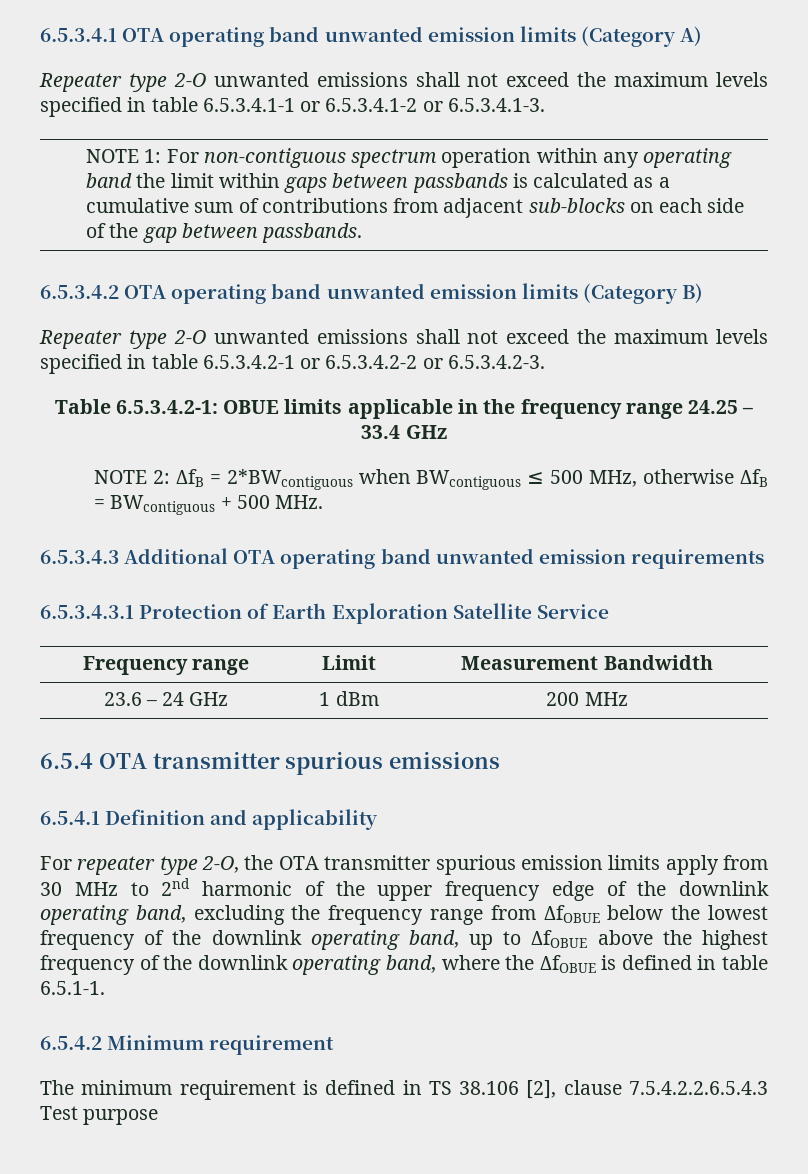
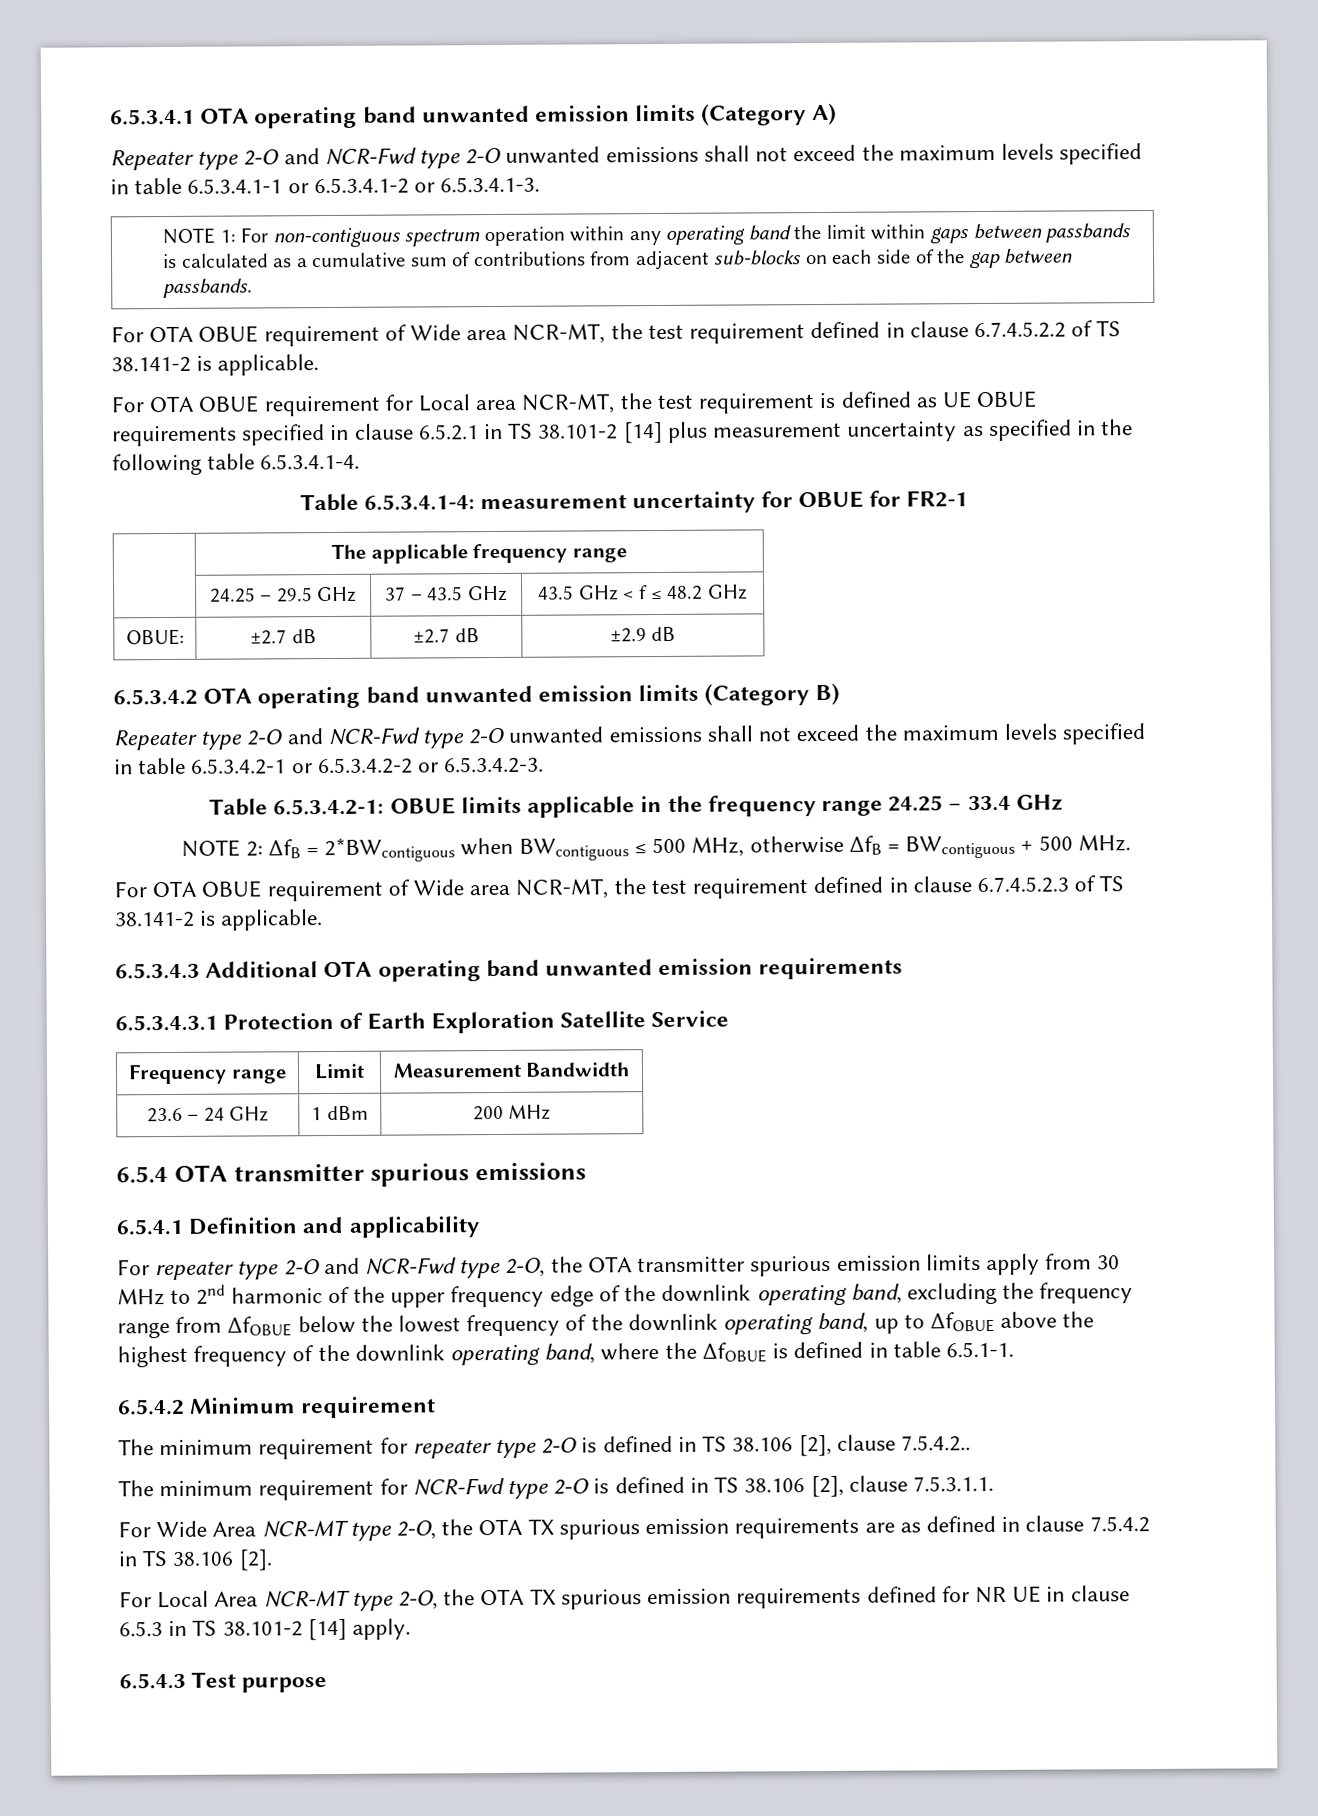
(206, 80) none -> [283,147,502,169] and NCR-Fwd type 2-O
(363, 233) none -> [111,320,1122,347] [111,354,320,376] [111,390,1037,417] [112,419,1134,447] [112,453,361,476] [299,490,969,514] [331,543,627,564] [209,586,358,603] [385,585,508,602] [538,584,748,601] [125,628,185,646] [250,629,317,645] [413,628,480,644] [609,626,677,643] // For OTA OBUE requirement of Wide area NCR-MT, the test requirement defined in clause 6.7.4.5.2.2 of TS 38.141-2 is applicable. // For OTA OBUE requirement for Local area NCR-MT, the test requirement is defined as UE OBUE requirements specified in clause 6.5.2.1 in TS 38.101-2 [14] plus measurement uncertainty as specified in the following table 6.5.3.4.1-4. // Table 6.5.3.4.1-4: measurement uncertainty for OBUE for FR2-1 // | The applicable frequency range // | 24.25 – 29.5 GHz | 37 – 43.5 GHz | 43.5 GHz < f ≤ 48.2 GHz // OBUE: | ±2.7 dB | ±2.7 dB | ±2.9 dB
(206, 337) none -> [286,727,505,749] and NCR-Fwd type 2-O
(324, 502) none -> [114,875,1125,902] [115,909,324,931] // For OTA OBUE requirement of Wide area NCR-MT, the test requirement defined in clause 6.7.4.5.2.3 of TS 38.141-2 is applicable.
(198, 865) none -> [283,1257,502,1279] 2-O and NCR-Fwd type
[302,1080,768,1099] is defined in TS 38.106 [2], clause 7.5.4.2.2.6.5.4.3 -> [379,1434,971,1459] [118,1475,994,1501] [118,1515,1150,1541] [118,1549,273,1571] [119,1585,1130,1611] [119,1618,412,1641] [119,1672,186,1690] for repeater type 2-O is defined in TS 38.106 [2], clause 7.5.4.2.. // The minimum requirement for NCR-Fwd type 2-O is defined in TS 38.106 [2], clause 7.5.3.1.1. // For Wide Area NCR-MT type 2-O, the OTA TX spurious emission requirements are as defined in clause 7.5.4.2 in TS 38.106 [2]. // For Local Area NCR-MT type 2-O, the OTA TX spurious emission requirements defined for NR UE in clause 6.5.3 in TS 38.101-2 [14] apply. // 6.5.4.3

